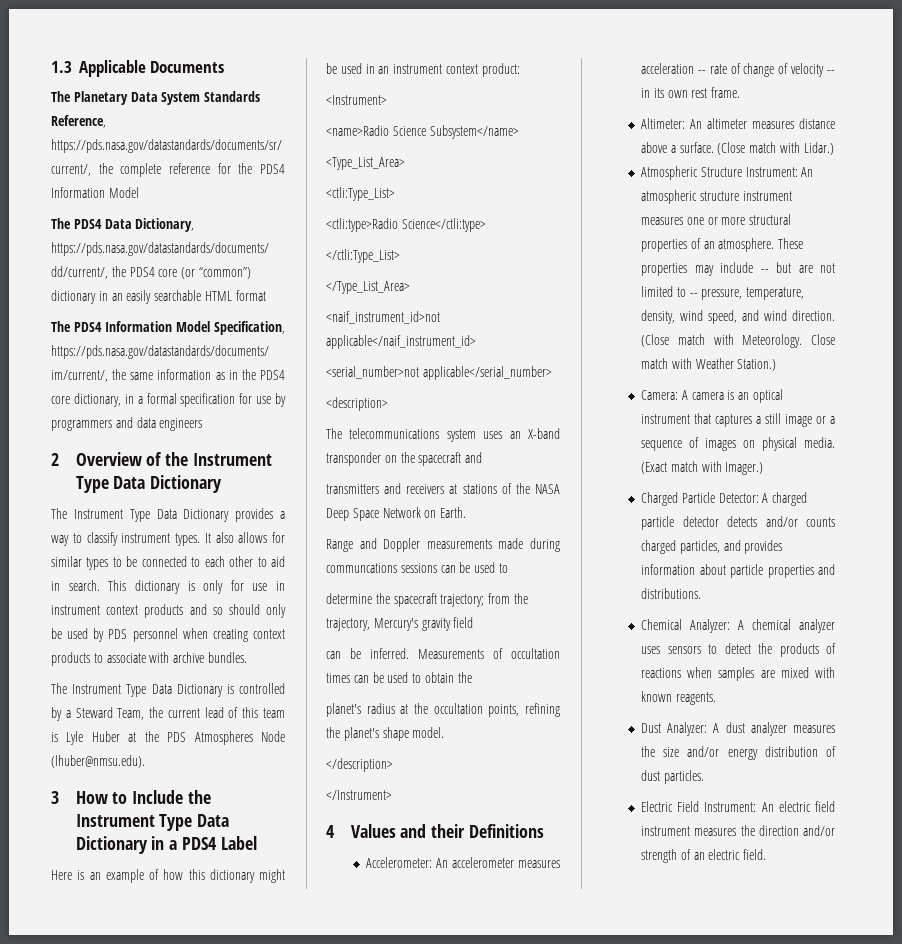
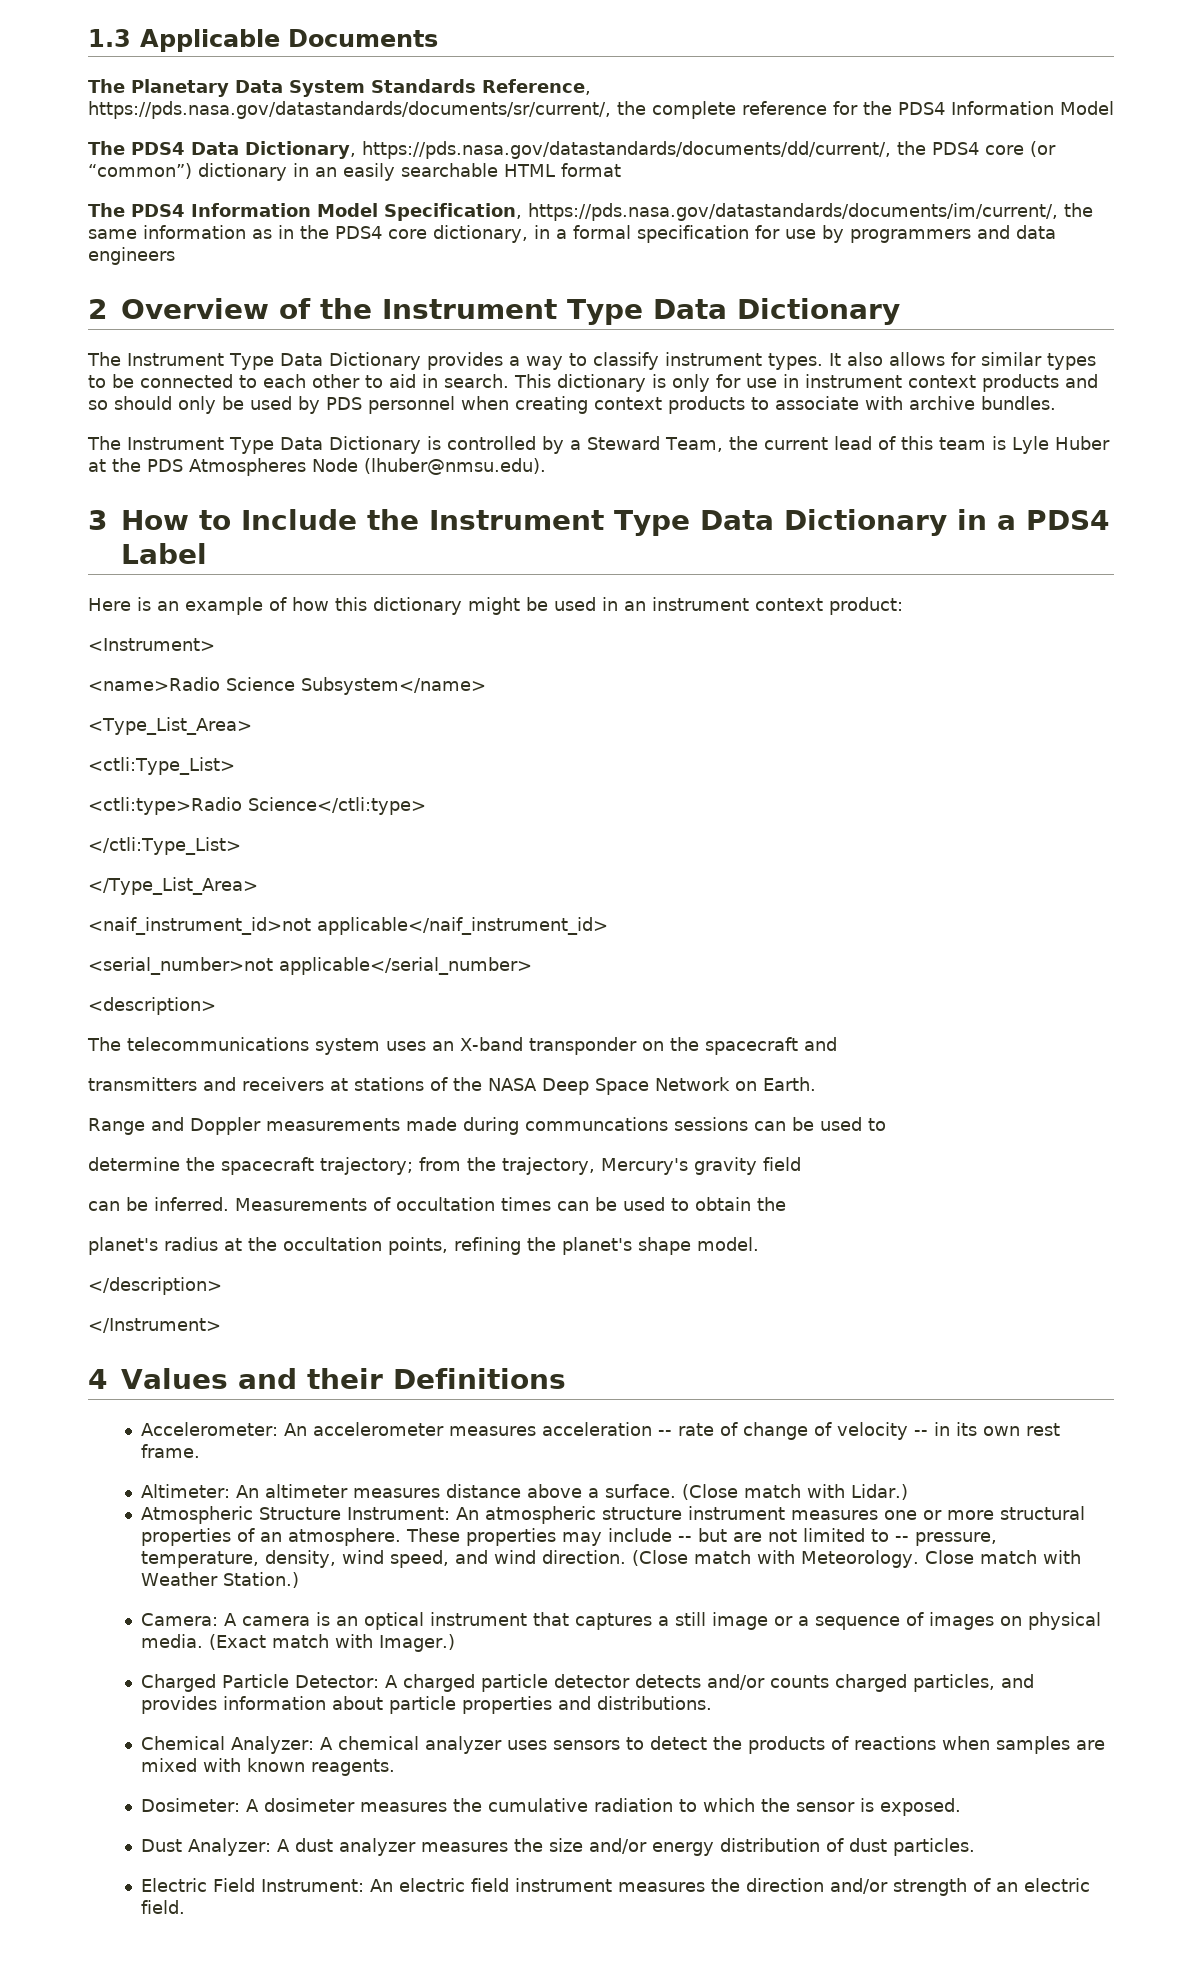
(716, 698) none -> [140,1798,961,1816] // Dosimeter: A dosimeter measures the cumulative radiation to which the sensor is exposed.

